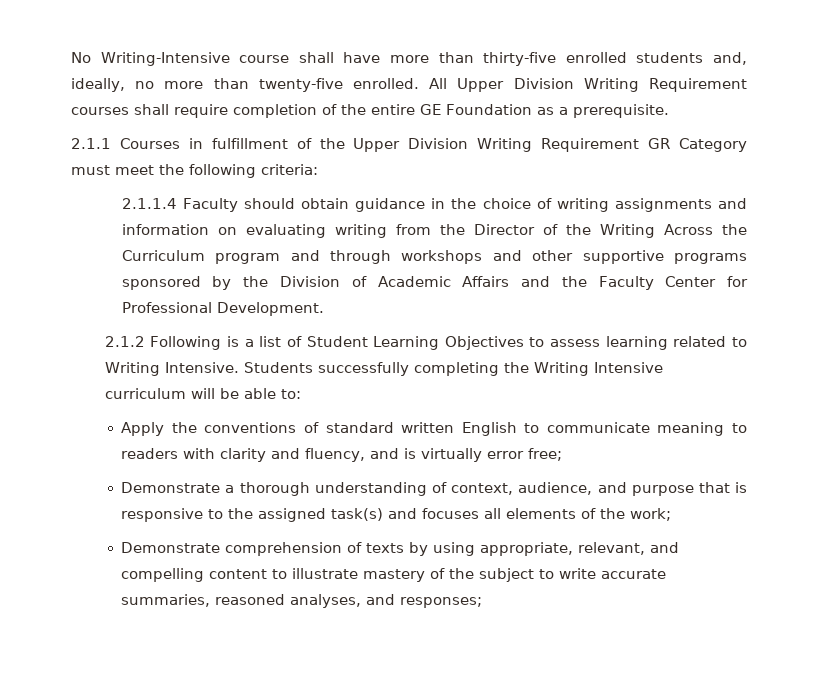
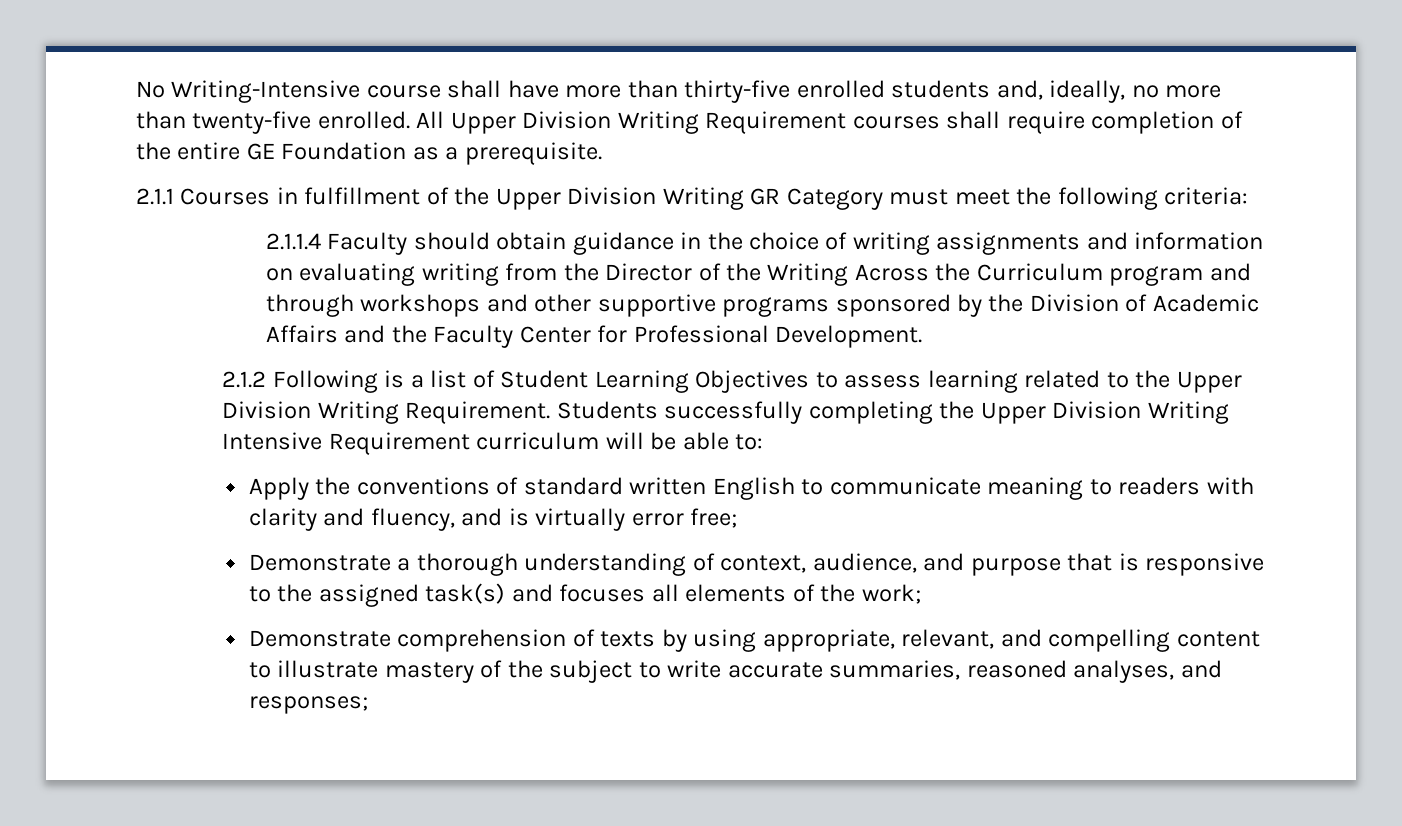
[541,138,640,152] Requirement -> (744, 198) none
[104,362,239,376] Writing Intensive. -> [1135,370,1242,393] [222,401,551,424] the Upper Division Writing Requirement.
(529, 367) none -> [980,401,1142,424] Upper Division
(663, 367) none -> [328,432,470,455] Requirement

